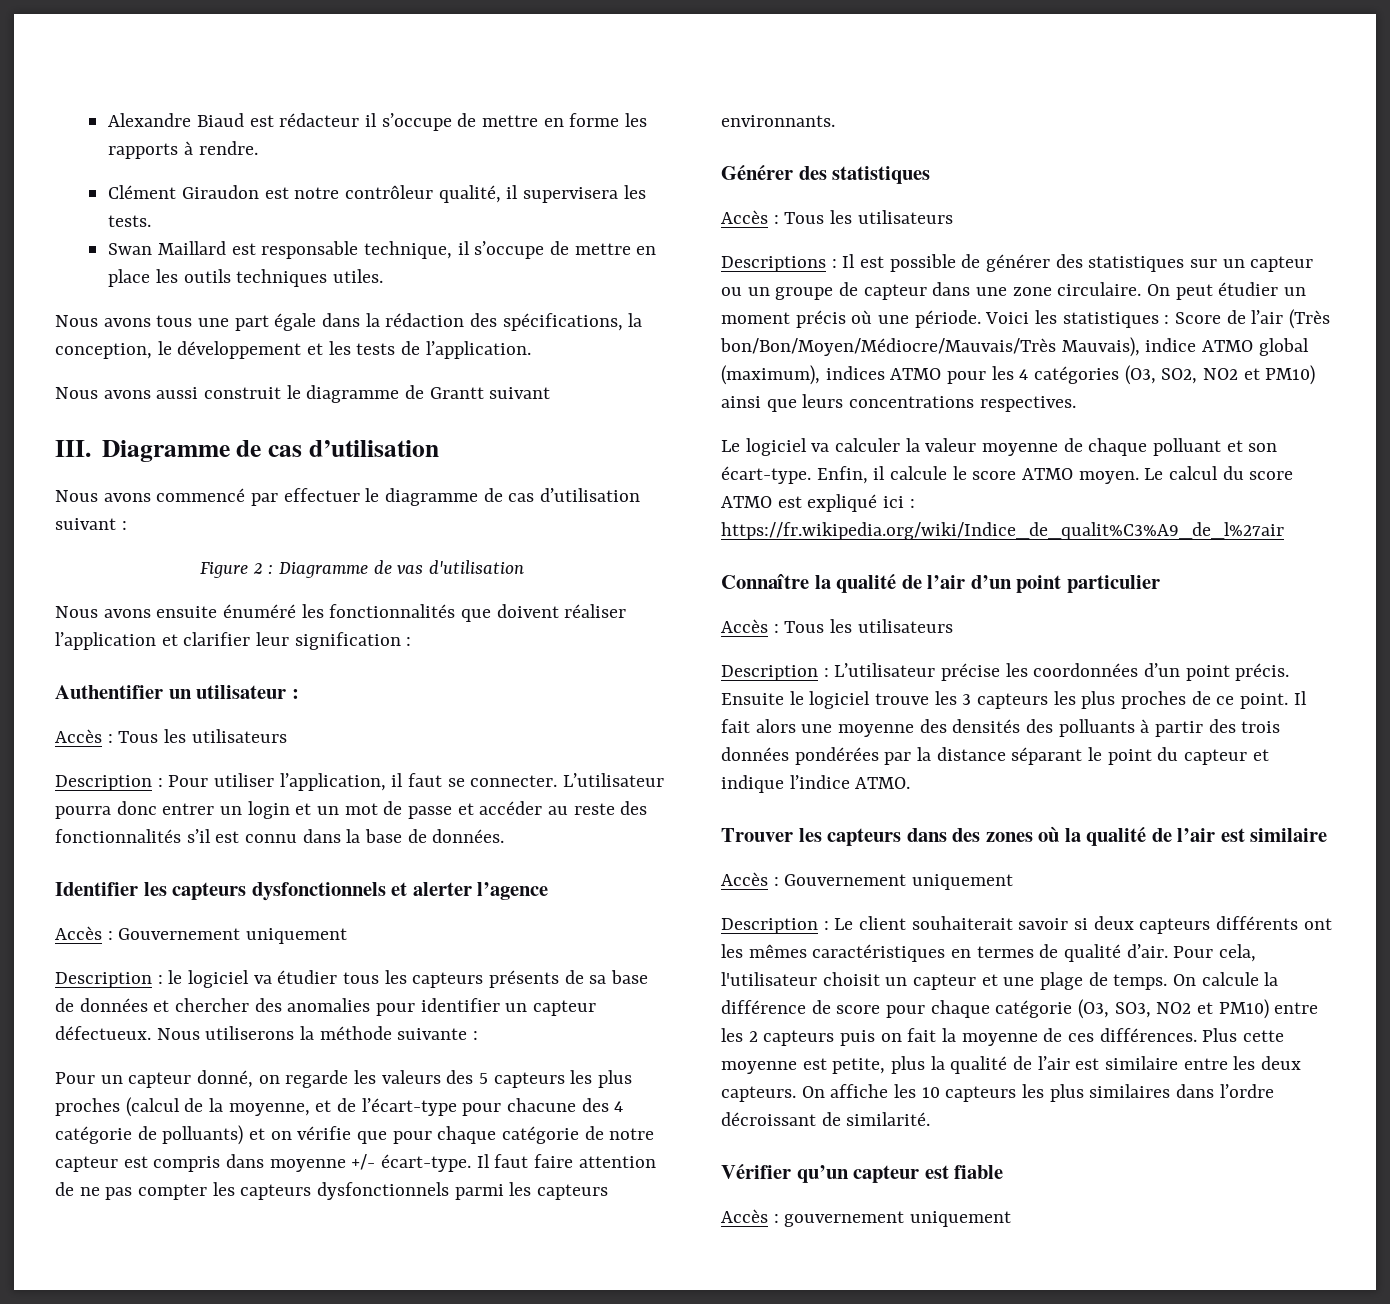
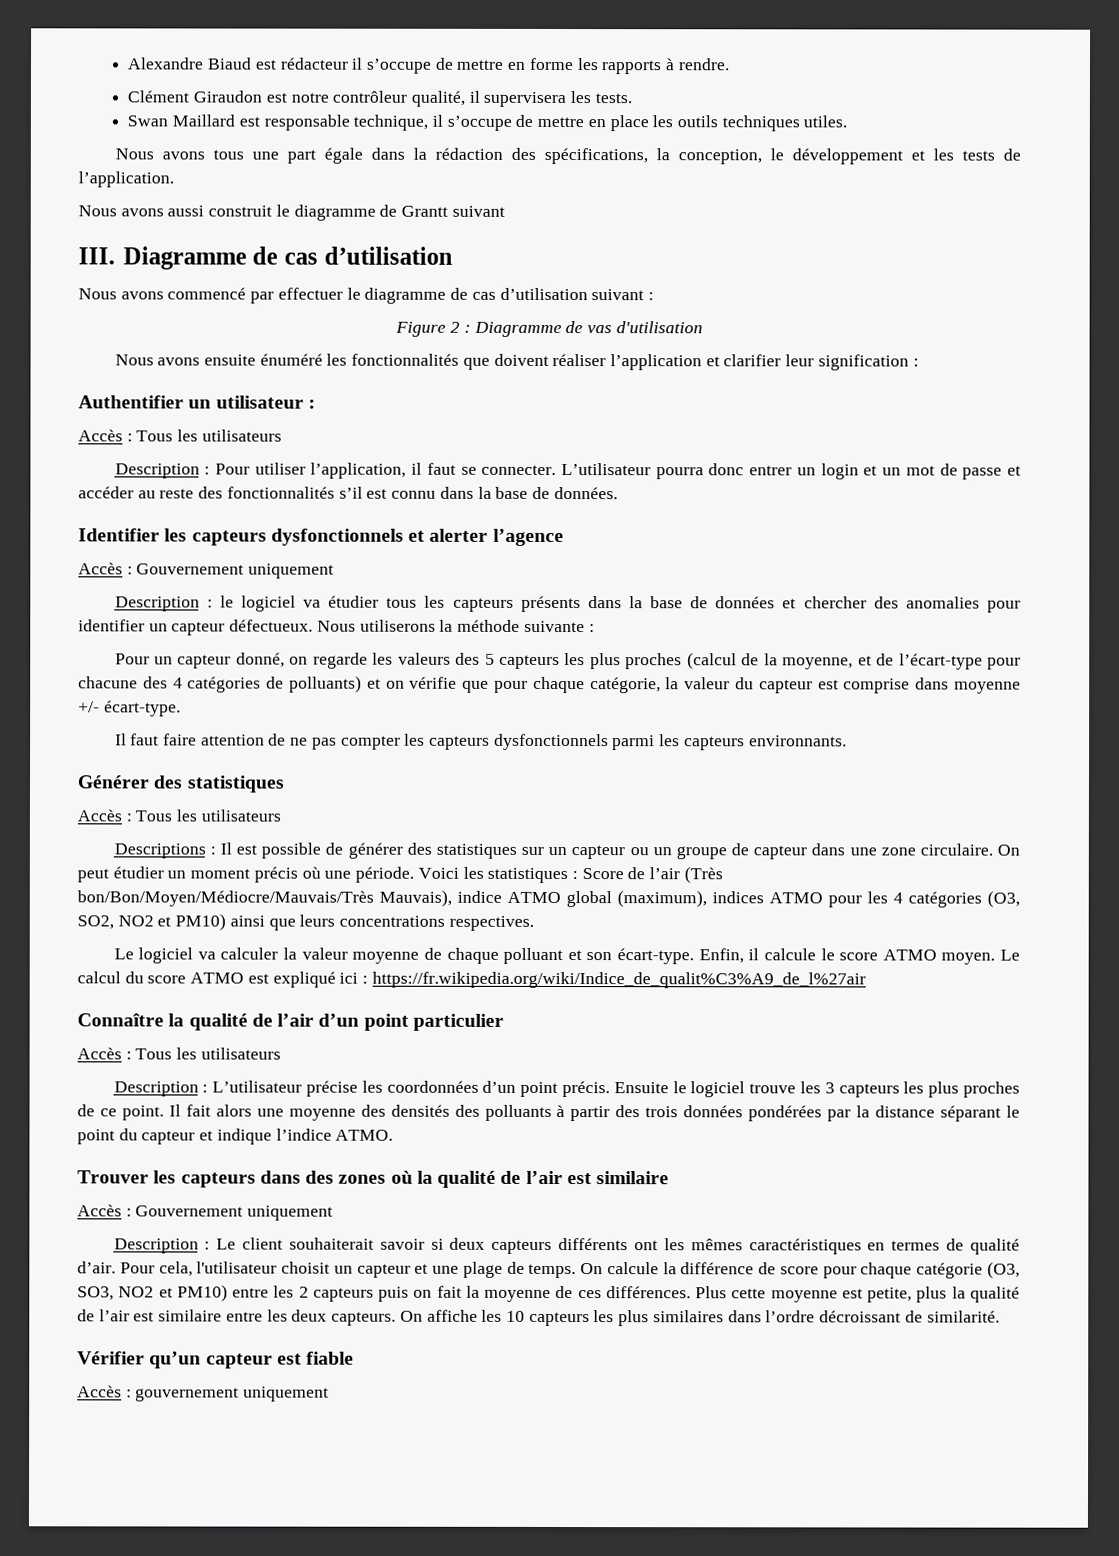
[564,970,607,984] de sa -> [587,596,643,609] dans la
[55,1126,132,1144] catégorie -> [187,676,262,693] catégories
[502,1126,655,1144] [55,1156,221,1172] catégorie de notre capteur est compris -> [589,677,911,694] catégorie, la valeur du capteur est comprise
(472, 1163) none -> (181, 708) //

